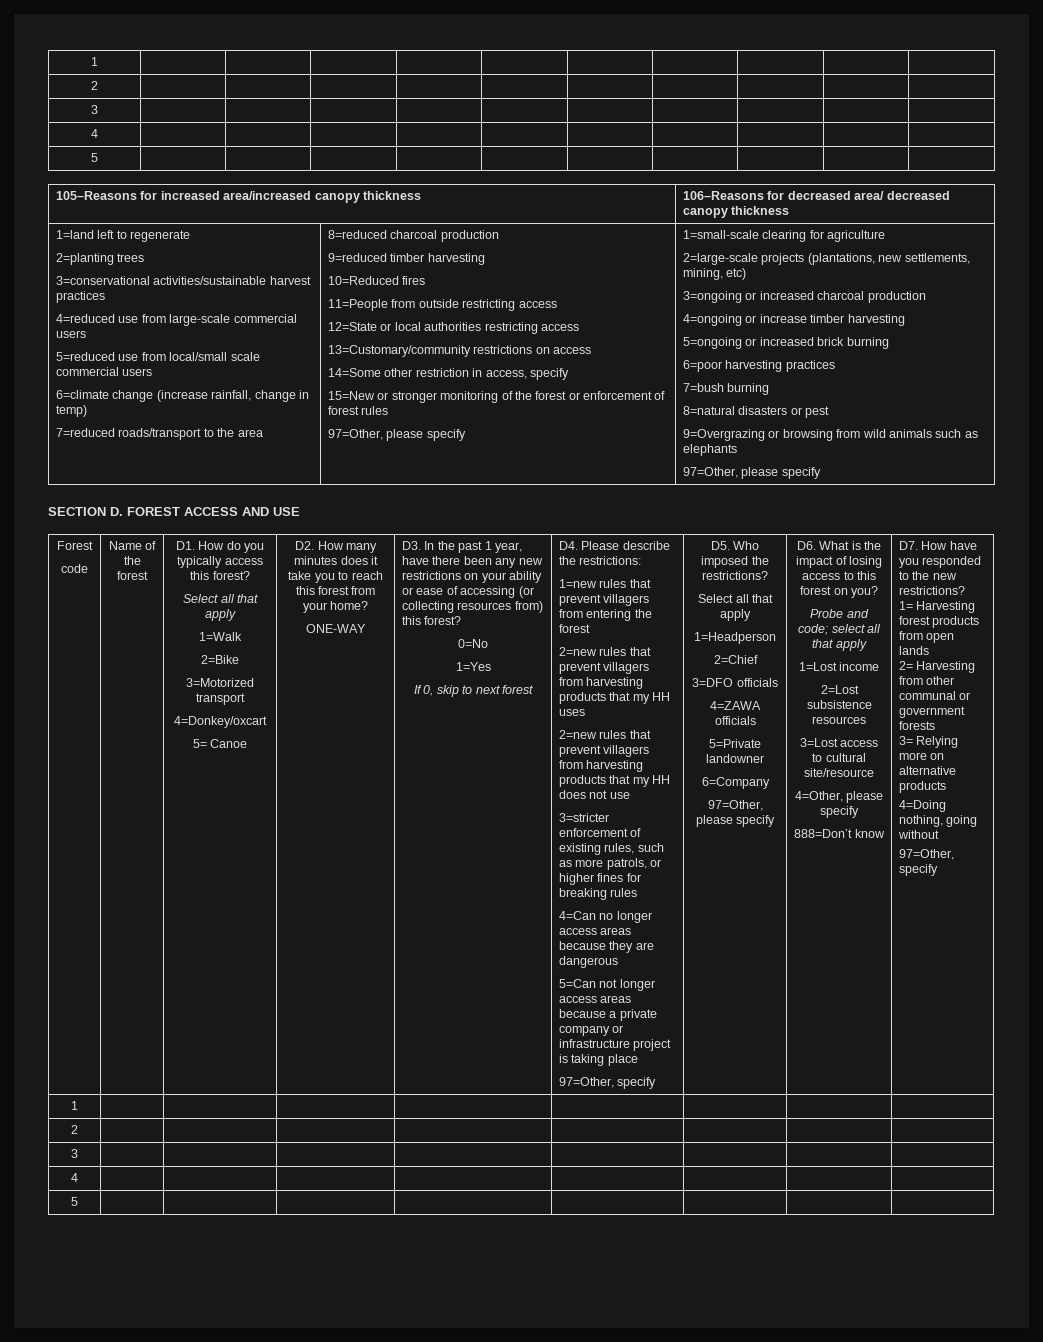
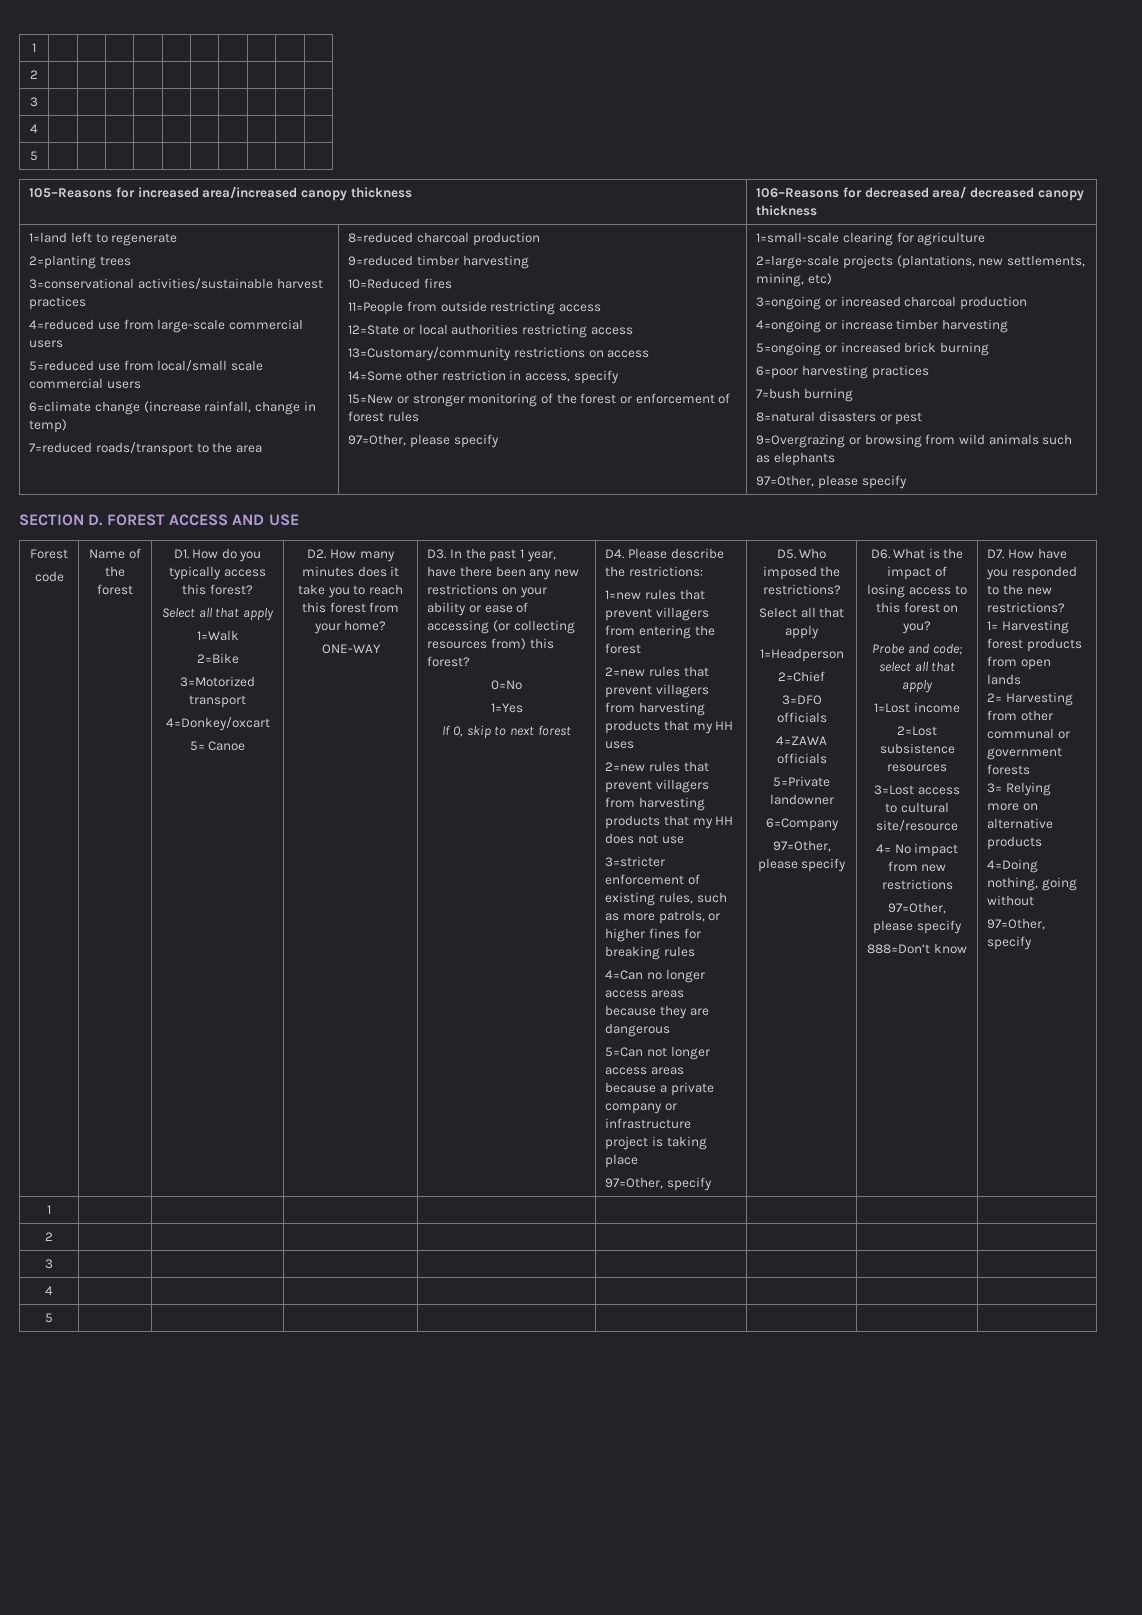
[794,791,843,802] 4=Other, -> [875,843,959,857] [887,861,947,872] [881,879,953,890] [888,902,946,914] 4= No impact from new restrictions // 97=Other,

